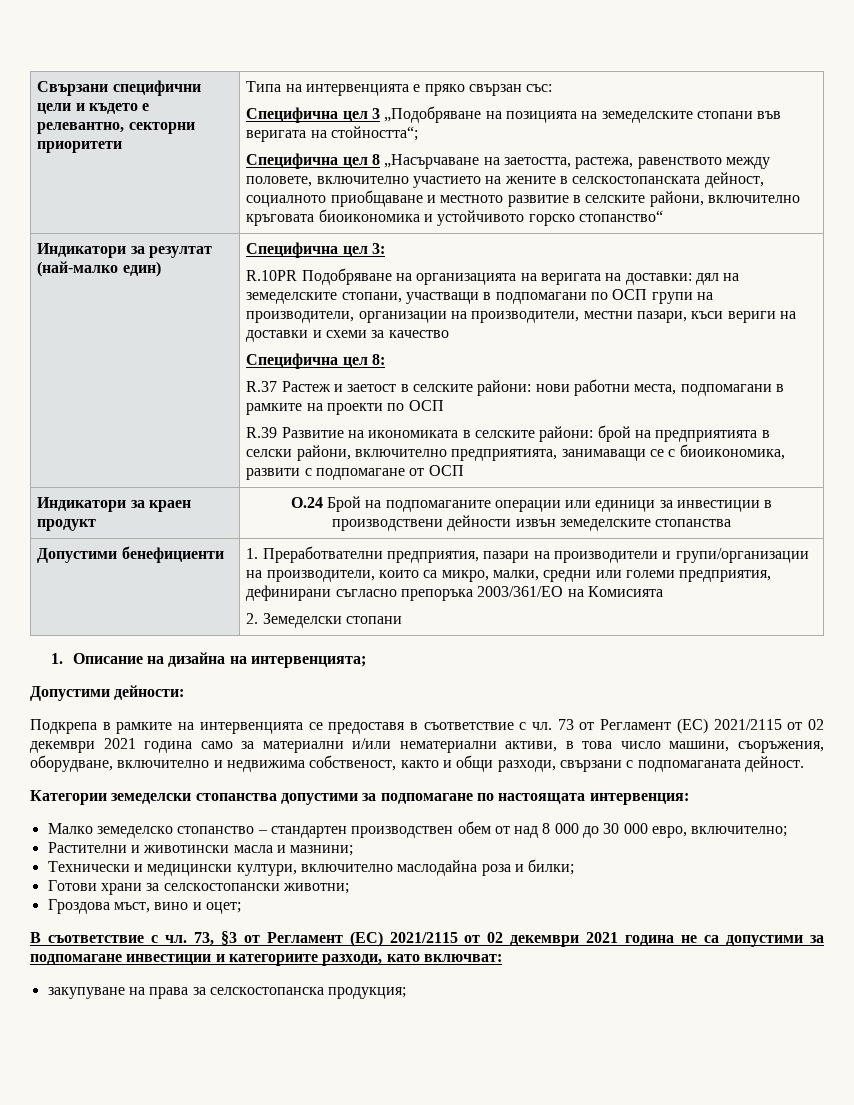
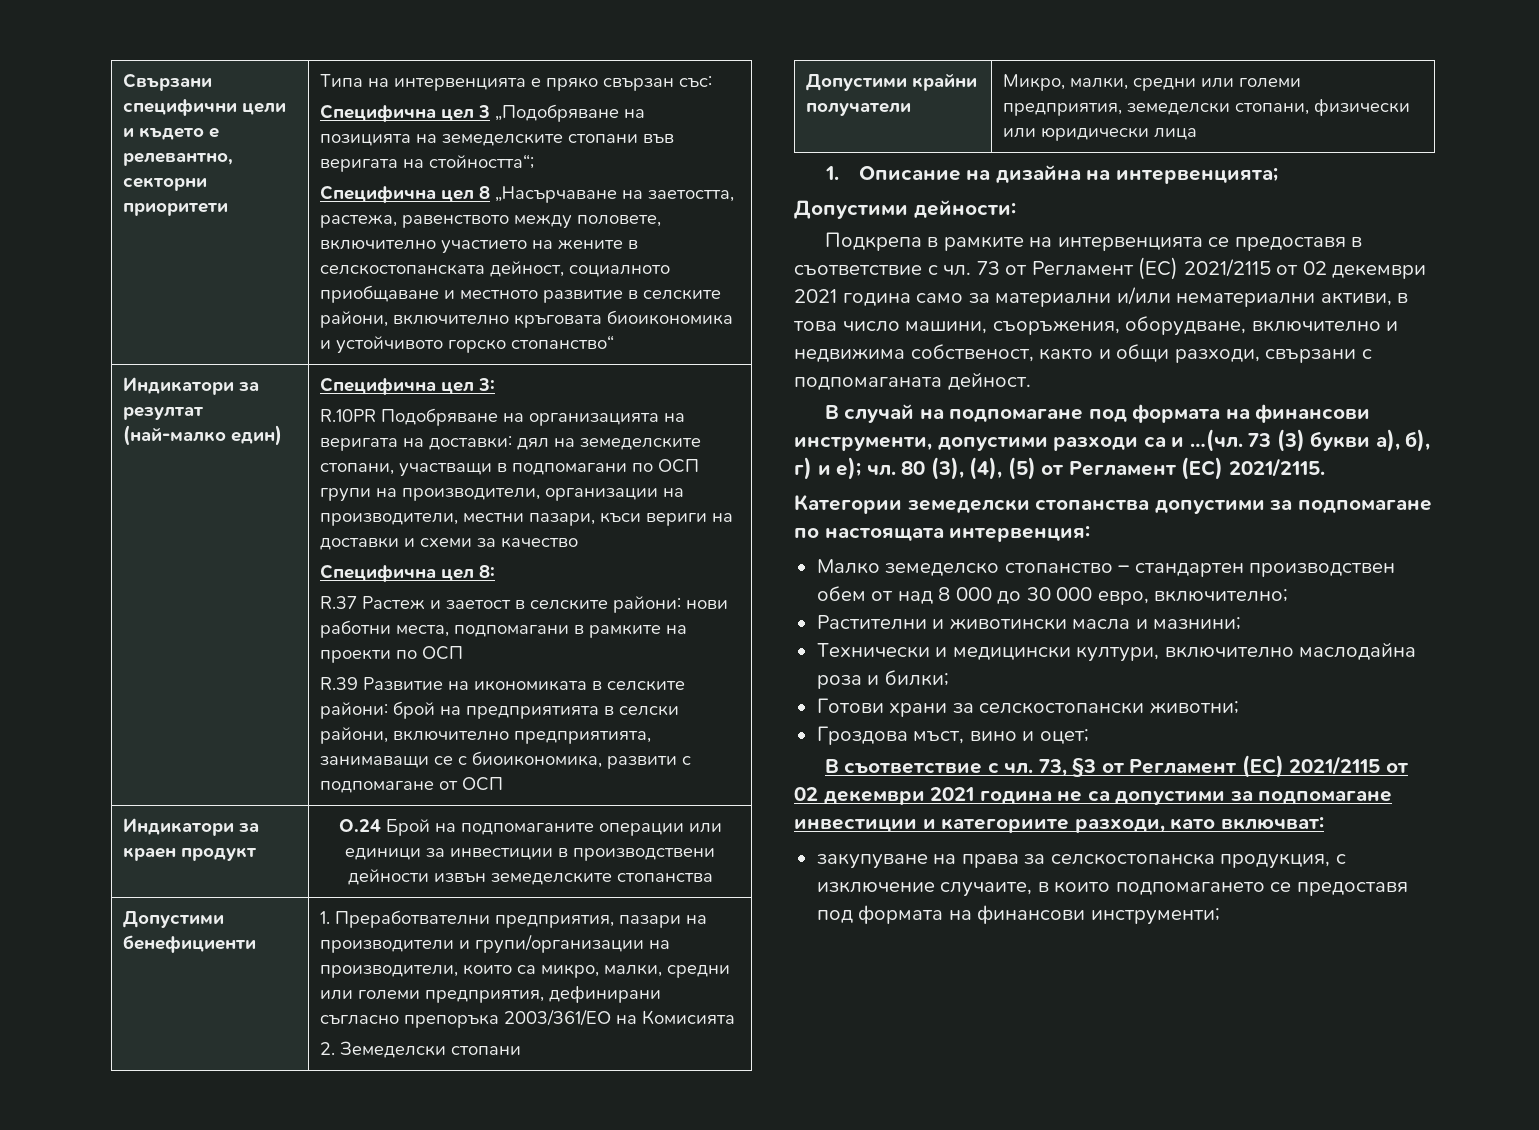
(403, 620) none -> [805,73,977,91] [805,102,911,116] [1002,74,1301,91] [1002,99,1410,116] [1002,127,1197,141] // Допустими крайни получатели | Микро, малки, средни или големи предприятия, земеделски стопани, физически или юридически лица
(804, 764) none -> [824,404,1371,423] [794,429,1431,452] [794,457,1325,480] // В случай на подпомагане под формата на финансови инструменти, допустими разходи са и …(чл. 73 (3) букви а), б), г) и е); чл. 80 (3), (4), (5) от Регламент (ЕС) 2021/2115.
[328,987,407,999] продукция; -> [1220,853,1346,869] [816,881,1408,897] [816,905,1220,925] продукция, с изключение случаите, в които подпомагането се предоставя под формата на финансови инструменти;

